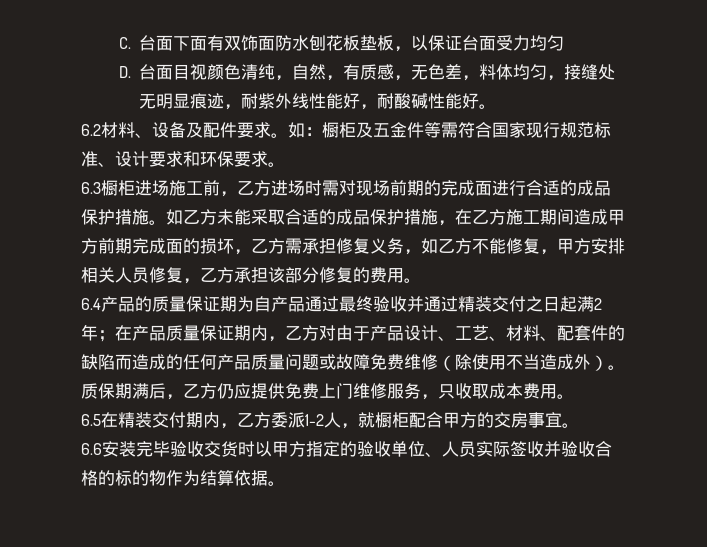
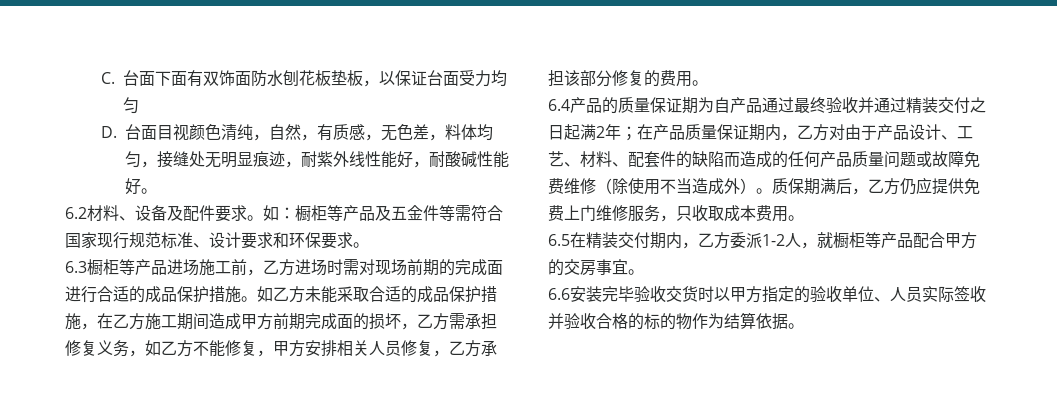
(356, 130) none -> [327,205,375,221] 等产品
(135, 188) none -> [119,259,167,275] 等产品
(409, 420) none -> [865,232,913,248] 等产品

